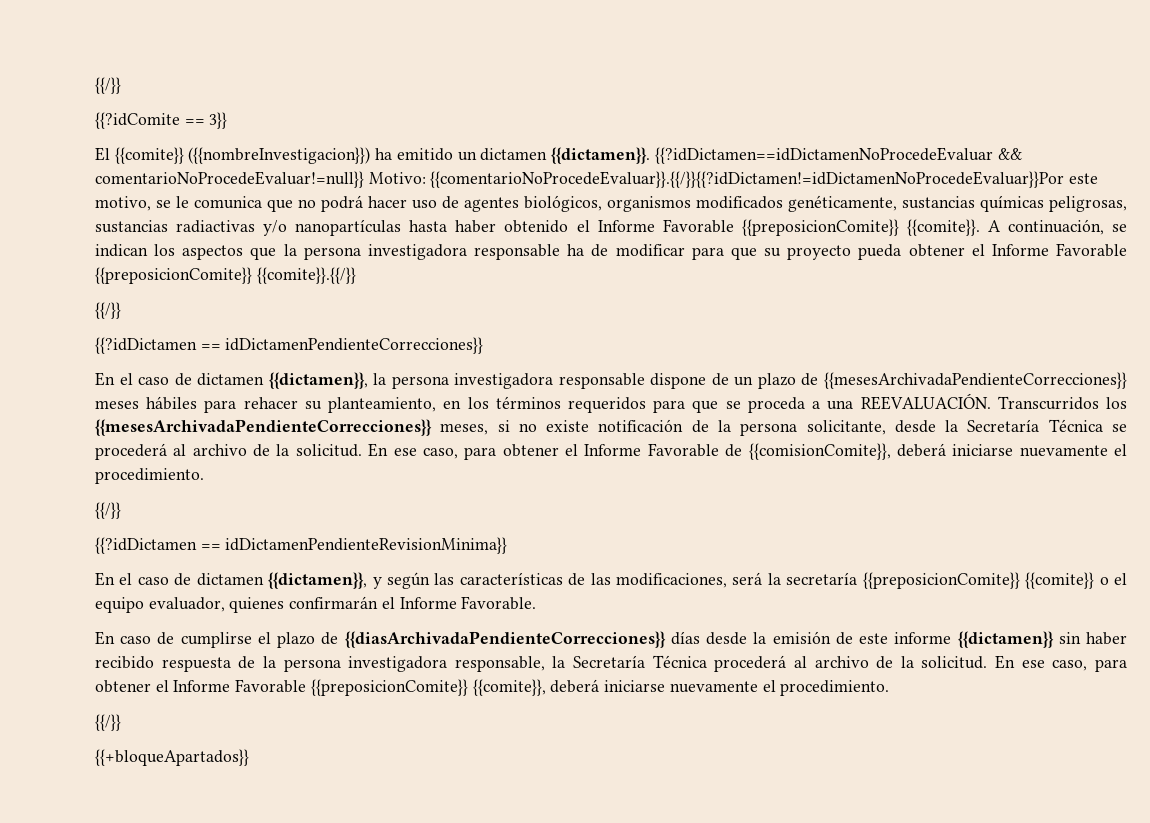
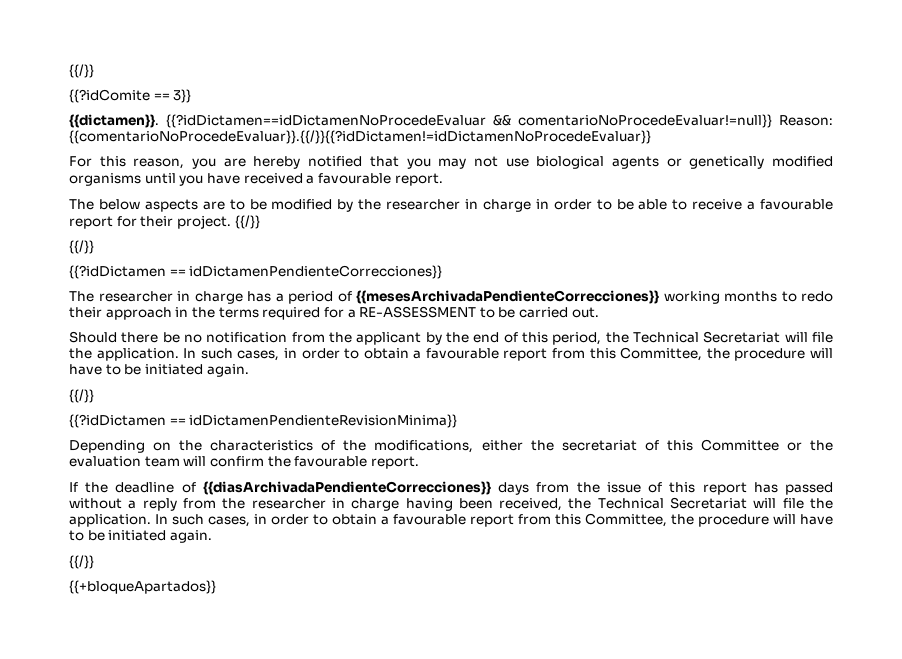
[95,147,1022,164] [95,171,1099,188] [95,195,1127,212] [95,219,1127,236] [95,243,1127,260] [95,267,356,284] [95,302,121,319] [95,337,484,354] [95,372,1127,389] [95,393,1127,413] [95,419,1128,436] [95,443,1127,460] [95,468,204,484] [95,502,121,519] [95,537,508,554] [95,572,1128,589] [95,596,537,613] [95,631,1127,648] [95,655,1128,672] [95,679,890,696] El {{comite}} ({{nombreInvestigacion}}) ha emitido un dictamen {{dictamen}}. {{?idDictamen==idDictamenNoProcedeEvaluar && comentarioNoProcedeEvaluar!=null}} Motivo: {{comentarioNoProcedeEvaluar}}.{{/}}{{?idDictamen!=idDictamenNoProcedeEvaluar}}Por este motivo, se le comunica que no podrá hacer uso de agentes biológicos, organismos modificados genéticamente, sustancias químicas peligrosas, sustancias radiactivas y/o nanopartículas hasta haber obtenido el Informe Favorable {{preposicionComite}} {{comite}}. A continuación, se indican los aspectos que la persona investigadora responsable ha de modificar para que su proyecto pueda obtener el Informe Favorable {{preposicionComite}} {{comite}}.{{/}} // {{/}} // {{?idDictamen == idDictamenPendienteCorrecciones}} // En el caso de dictamen {{dictamen}}, la persona investigadora responsable dispone de un plazo de {{mesesArchivadaPendienteCorrecciones}} meses hábiles para rehacer su planteamiento, en los términos requeridos para que se proceda a una REEVALUACIÓN. Transcurridos los {{mesesArchivadaPendienteCorrecciones}} meses, si no existe notificación de la persona solicitante, desde la Secretaría Técnica se procederá al archivo de la solicitud. En ese caso, para obtener el Informe Favorable de {{comisionComite}}, deberá iniciarse nuevamente el procedimiento. // {{/}} // {{?idDictamen == idDictamenPendienteRevisionMinima}} // En el caso de dictamen {{dictamen}}, y según las características de las modificaciones, será la secretaría {{preposicionComite}} {{comite}} o el equipo evaluador, quienes confirmarán el Informe Favorable. // En caso de cumplirse el plazo de {{diasArchivadaPendienteCorrecciones}} días desde la emisión de este informe {{dictamen}} sin haber recibido respuesta de la persona investigadora responsable, la Secretaría Técnica procederá al archivo de la solicitud. En ese caso, para obtener el Informe Favorable {{preposicionComite}} {{comite}}, deberá iniciarse nuevamente el procedimiento. -> [69,114,833,128] [69,130,651,144] [69,156,833,169] [69,173,443,186] [69,199,833,212] [69,215,260,229] [69,240,94,254] [69,265,443,279] [69,290,833,304] [69,306,599,320] [69,331,834,345] [69,347,834,361] [69,364,249,377] [69,389,94,403] [69,414,458,428] [69,439,833,453] [69,456,419,469] [69,481,834,495] [69,497,833,511] [69,513,833,527] [69,530,212,543] {{dictamen}}. {{?idDictamen==idDictamenNoProcedeEvaluar && comentarioNoProcedeEvaluar!=null}} Reason: {{comentarioNoProcedeEvaluar}}.{{/}}{{?idDictamen!=idDictamenNoProcedeEvaluar}} // For this reason, you are hereby notified that you may not use biological agents or genetically modified organisms until you have received a favourable report. // The below aspects are to be modified by the researcher in charge in order to be able to receive a favourable report for their project. {{/}} // {{/}} // {{?idDictamen == idDictamenPendienteCorrecciones}} // The researcher in charge has a period of {{mesesArchivadaPendienteCorrecciones}} working months to redo their approach in the terms required for a RE-ASSESSMENT to be carried out. // Should there be no notification from the applicant by the end of this period, the Technical Secretariat will file the application. In such cases, in order to obtain a favourable report from this Committee, the procedure will have to be initiated again. // {{/}} // {{?idDictamen == idDictamenPendienteRevisionMinima}} // Depending on the characteristics of the modifications, either the secretariat of this Committee or the evaluation team will confirm the favourable report. // If the deadline of {{diasArchivadaPendienteCorrecciones}} days from the issue of this report has passed without a reply from the researcher in charge having been received, the Technical Secretariat will file the application. In such cases, in order to obtain a favourable report from this Committee, the procedure will have to be initiated again.

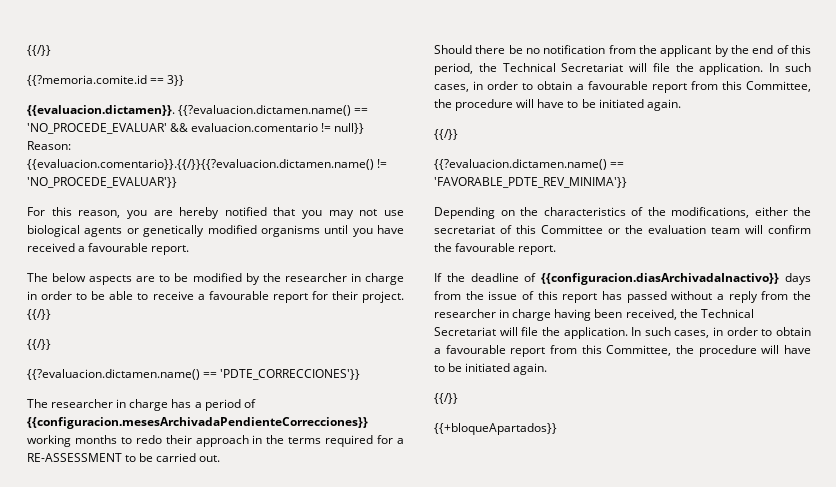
[69,64,94,78] [69,89,150,103] {{/}} // {{?idComite -> [27,45,51,56] [27,75,147,86] {{/}} // {{?memoria.comite.id
[69,114,833,128] [69,130,651,144] {{dictamen}}. {{?idDictamen==idDictamenNoProcedeEvaluar && comentarioNoProcedeEvaluar!=null}} Reason: {{comentarioNoProcedeEvaluar}}.{{/}}{{?idDictamen!=idDictamenNoProcedeEvaluar}} -> [27,105,369,116] [27,123,365,134] [27,141,71,150] [27,159,388,170] [27,177,177,188] {{evaluacion.dictamen}}. {{?evaluacion.dictamen.name() == 'NO_PROCEDE_EVALUAR' && evaluacion.comentario != null}} Reason: {{evaluacion.comentario}}.{{/}}{{?evaluacion.dictamen.name() != 'NO_PROCEDE_EVALUAR'}}
[69,265,443,279] {{?idDictamen == idDictamenPendienteCorrecciones}} -> [27,369,361,380] {{?evaluacion.dictamen.name() == 'PDTE_CORRECCIONES'}}
[356,290,659,304] {{mesesArchivadaPendienteCorrecciones}} -> [27,417,368,429] {{configuracion.mesesArchivadaPendienteCorrecciones}}
[69,414,458,428] {{?idDictamen == idDictamenPendienteRevisionMinima}} -> [434,159,625,170] [434,177,627,188] {{?evaluacion.dictamen.name() == 'FAVORABLE_PDTE_REV_MINIMA'}}
[202,481,491,495] {{diasArchivadaPendienteCorrecciones}} -> [541,273,780,285] {{configuracion.diasArchivadaInactivo}}

